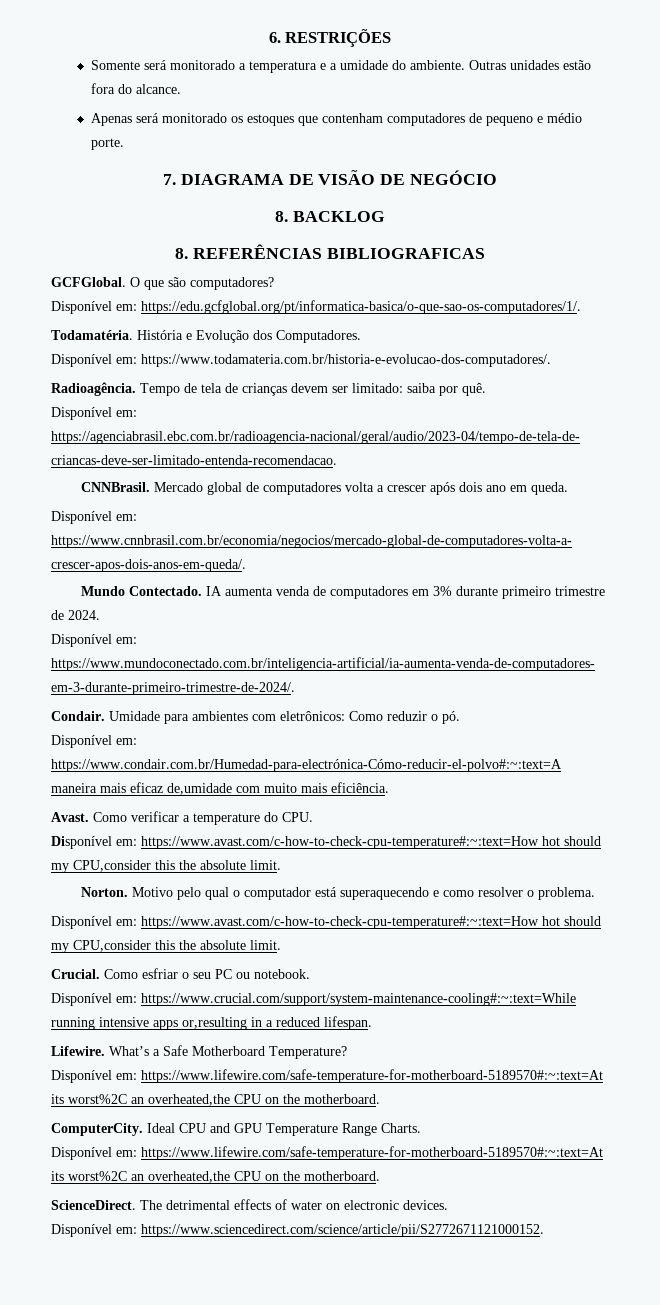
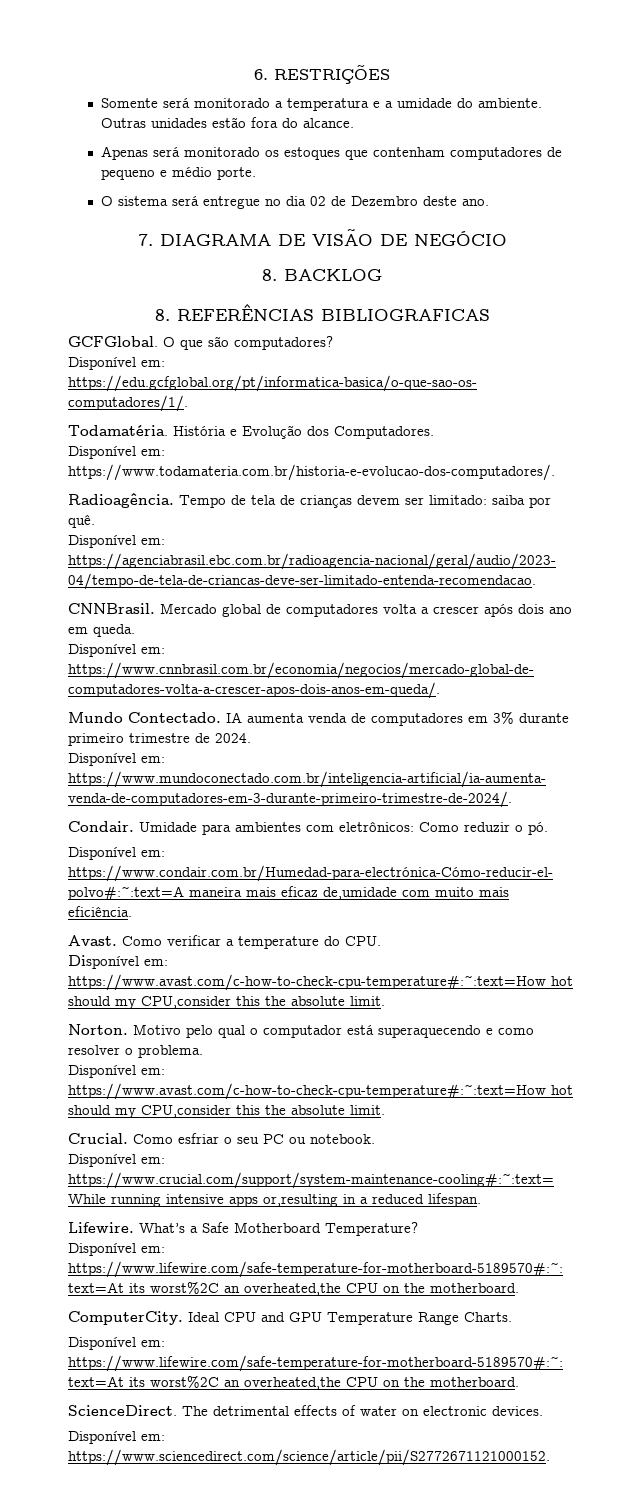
(124, 144) none -> [100,196,489,209] // O sistema será entregue no dia 02 de Dezembro deste ano.

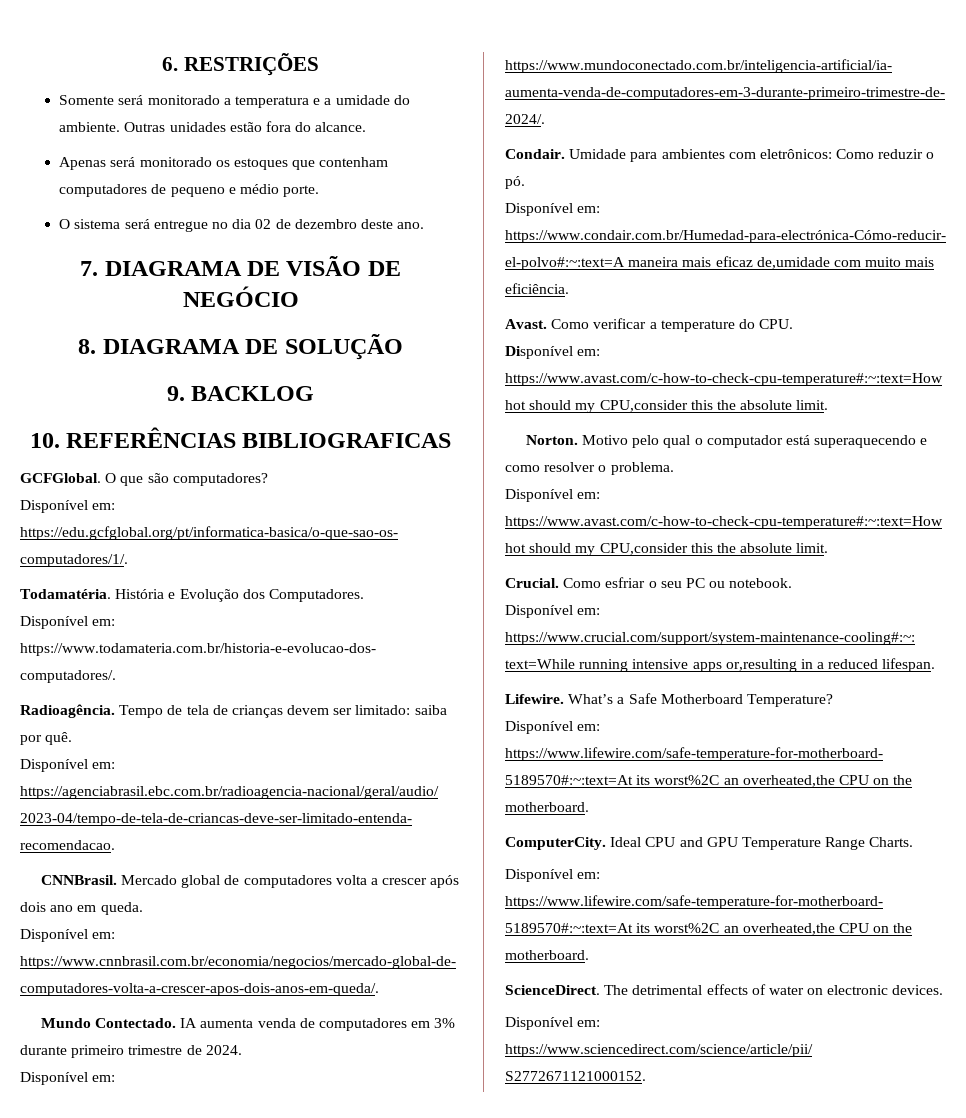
[350,196,418,206] Dezembro -> [294,219,357,229] dezembro
(277, 275) none -> [102,334,403,360] [166,386,185,401] DIAGRAMA DE SOLUÇÃO // 9.
[154,309,170,321] 8. -> [29,433,60,448] 10.

